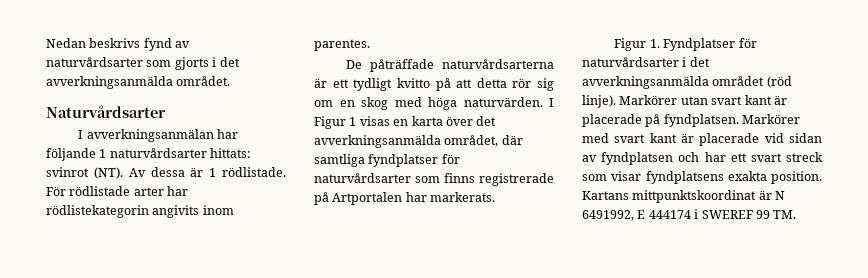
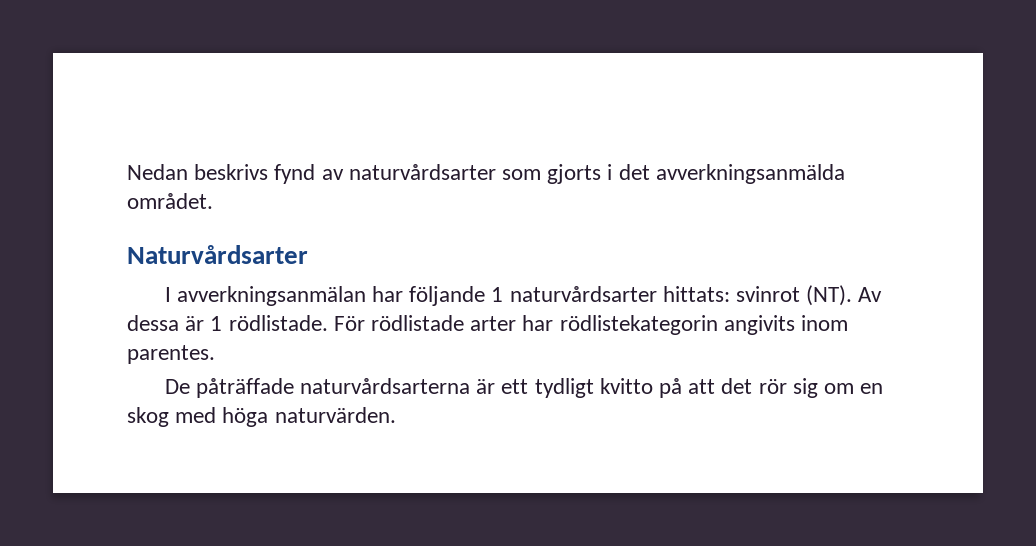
[476,78,507,88] detta -> [721,378,753,394] det
[549,98,554,107] [314,116,497,129] [314,135,523,148] [314,154,460,167] [314,173,554,186] [314,192,496,205] [614,38,757,51] [582,57,710,67] [582,76,792,89] [582,95,787,108] [582,114,801,127] [582,133,822,146] [582,152,823,165] [582,171,822,184] [582,190,786,203] [582,209,797,221] I Figur 1 visas en karta över det avverkningsanmälda området, där samtliga fyndplatser för naturvårdsarter som finns registrerade på Artportalen har markerats. // Figur 1. Fyndplatser för naturvårdsarter i det avverkningsanmälda området (röd linje). Markörer utan svart kant är placerade på fyndplatsen. Markörer med svart kant är placerade vid sidan av fyndplatsen och har ett svart streck som visar fyndplatsens exakta position. Kartans mittpunktskoordinat är N 6491992, E 444174 i SWEREF 99 TM. -> (396, 415) none

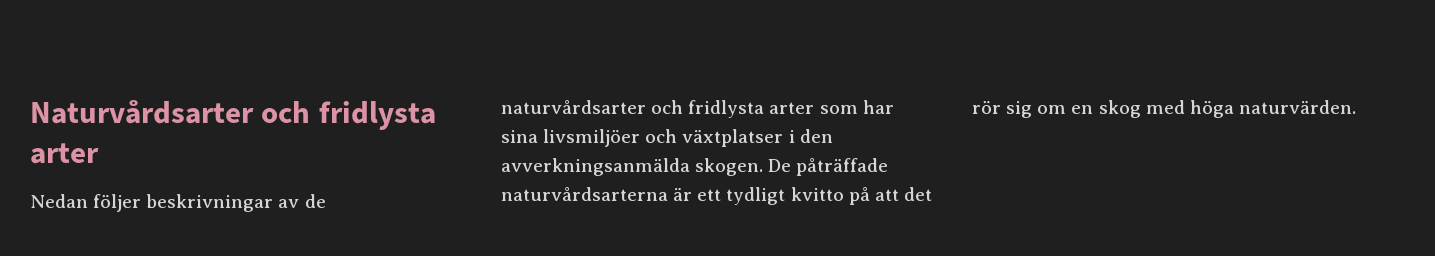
[127,164,845,184] [127,193,213,209] [127,245,308,264] [164,285,883,306] [127,315,849,335] [127,345,215,364] Nedan beskrivs fynd av naturvårdsarter som gjorts i det avverkningsanmälda området. // Naturvårdsarter // I avverkningsanmälan har följande 1 naturvårdsarter hittats: svinrot (NT). Av dessa är 1 rödlistade. För rödlistade arter har rödlistekategorin angivits inom parentes. // -> [30,100,436,130] [30,143,99,164] [30,194,326,212] [501,100,894,118] [501,129,833,147] [501,158,764,176] Naturvårdsarter och fridlysta arter // Nedan följer beskrivningar av de naturvårdsarter och fridlysta arter som har sina livsmiljöer och växtplatser i den avverkningsanmälda skogen.

